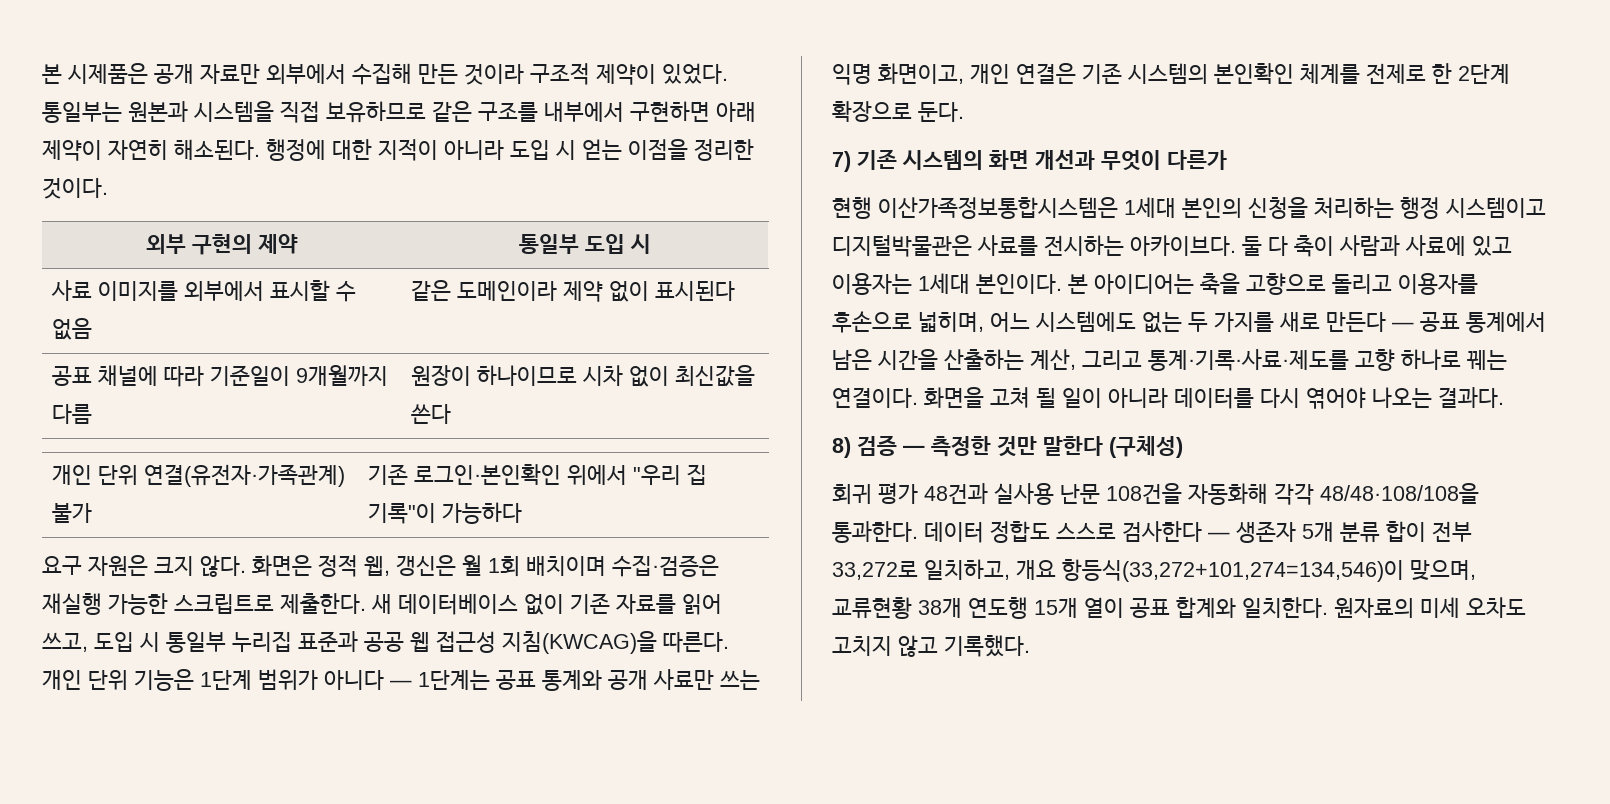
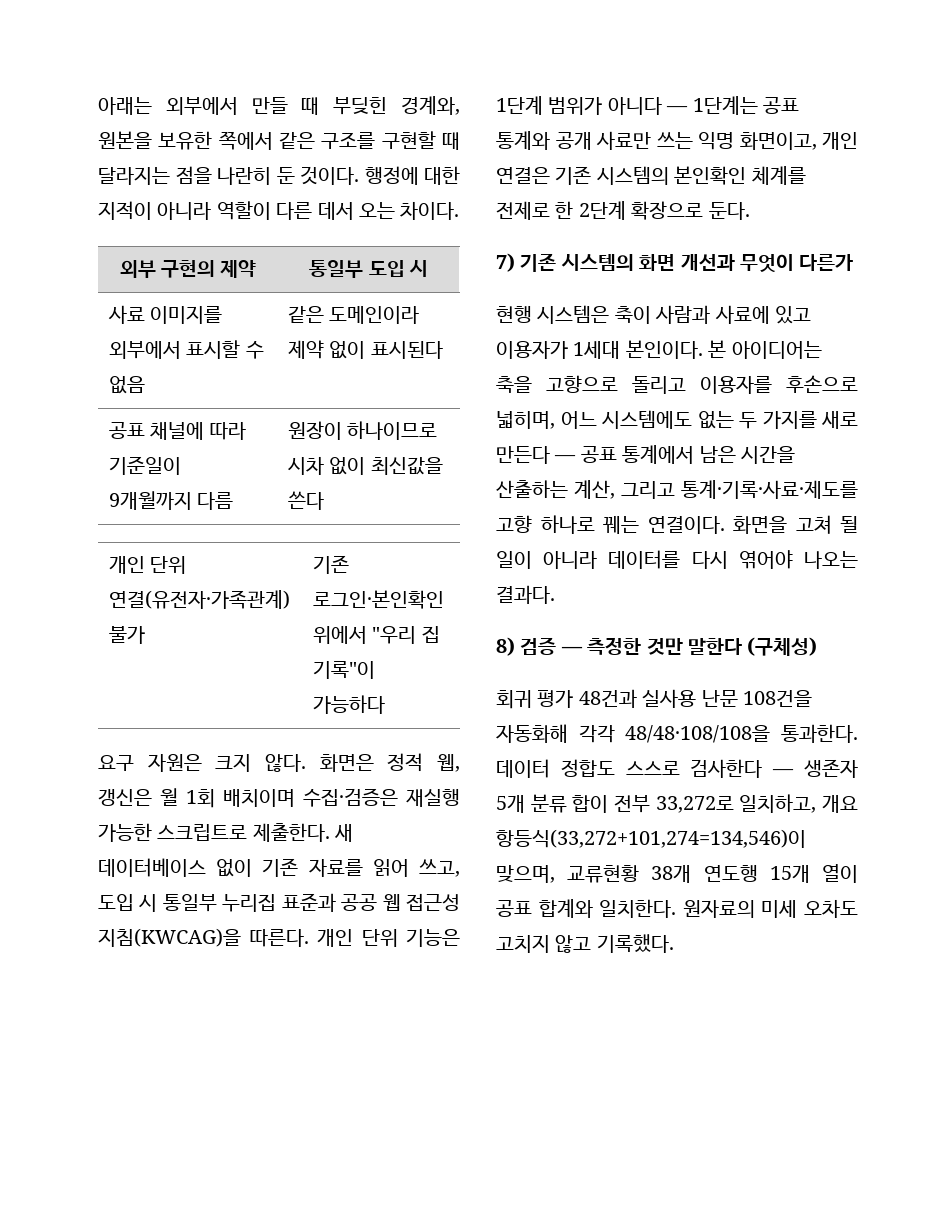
[42,63,728,85] [42,101,756,123] [42,139,754,161] [42,178,108,199] 본 시제품은 공개 자료만 외부에서 수집해 만든 것이라 구조적 제약이 있었다. 통일부는 원본과 시스템을 직접 보유하므로 같은 구조를 내부에서 구현하면 아래 제약이 자연히 해소된다. 행정에 대한 지적이 아니라 도입 시 얻는 이점을 정리한 것이다. -> [98,96,461,115] [98,131,460,150] [98,166,460,185] [98,201,460,220] 아래는 외부에서 만들 때 부딪힌 경계와, 원본을 보유한 쪽에서 같은 구조를 구현할 때 달라지는 점을 나란히 둔 것이다. 행정에 대한 지적이 아니라 역할이 다른 데서 오는 차이다.
[878,197,1546,219] [832,235,1288,257] 이산가족정보통합시스템은 1세대 본인의 신청을 처리하는 행정 시스템이고 디지털박물관은 사료를 전시하는 아카이브다. 둘 다 -> [537,305,610,324] 시스템은
[832,273,912,295] 이용자는 -> [496,341,568,359] 이용자가

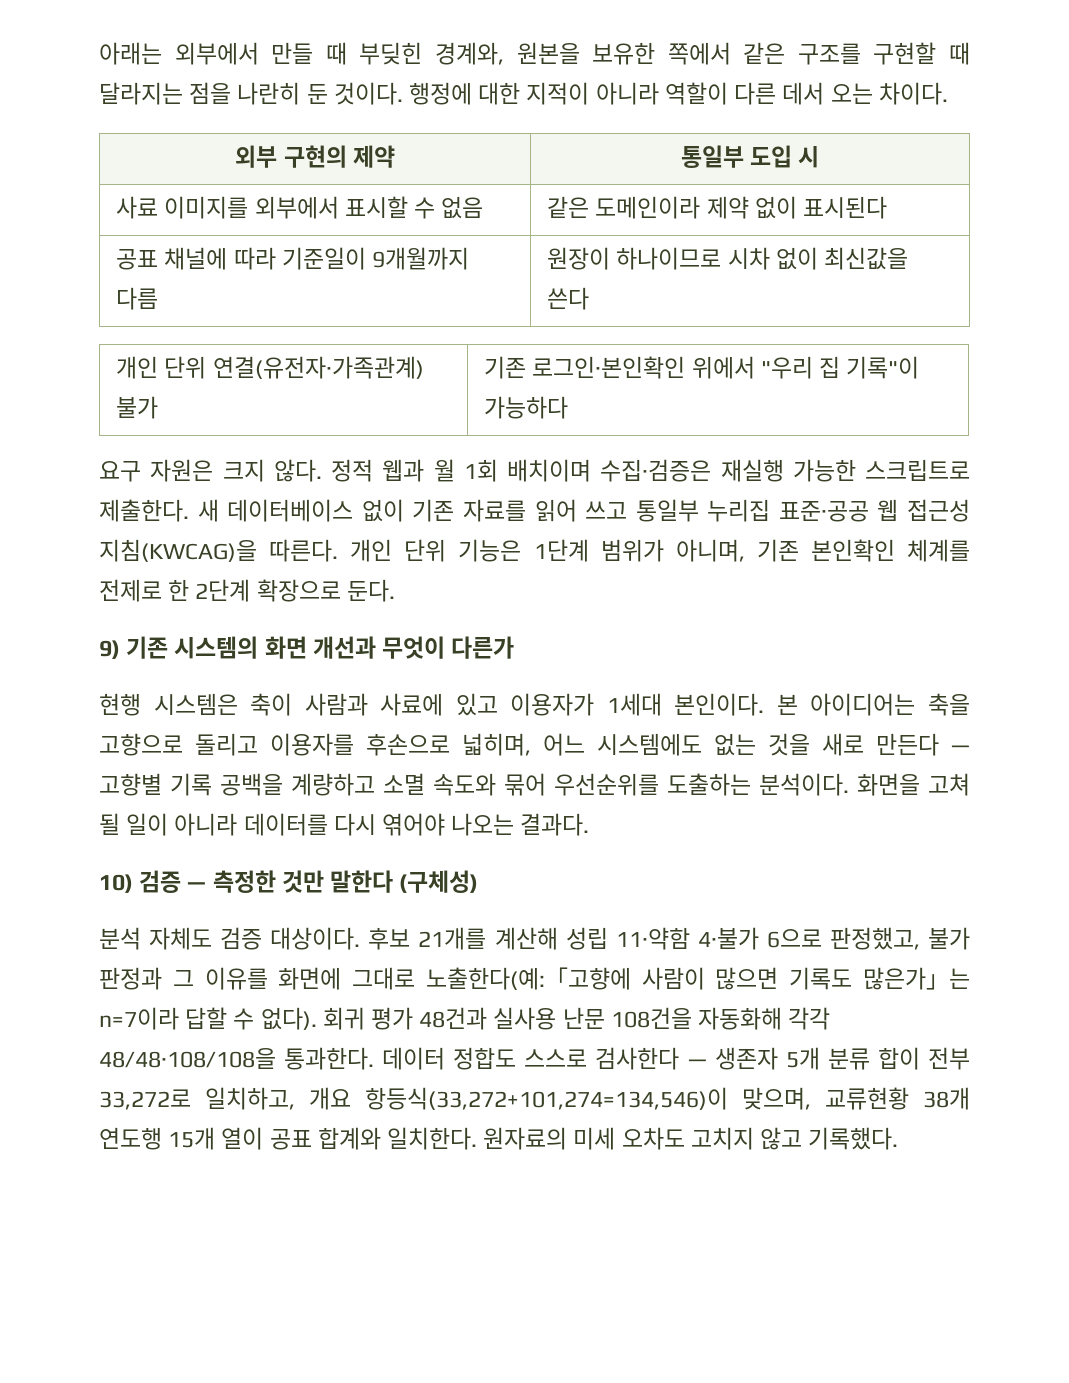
[319,753,461,772] [98,789,152,806] 화면은 정적 웹, 갱신은 -> [331,459,425,482] 정적 웹과
[418,859,460,877] [98,893,378,912] 쓰고, 도입 시 통일부 누리집 표준과 공공 -> [585,499,869,522] 쓰고 통일부 누리집 표준·공공
[607,96,799,115] [496,131,858,150] [496,166,669,185] 아니다 — 1단계는 공표 통계와 공개 사료만 쓰는 익명 화면이고, 개인 연결은 기존 시스템의 -> [675,539,799,562] 아니며, 기존
[496,253,515,272] 7) -> [99,640,120,659] 9)
[739,411,817,429] 두 가지를 -> [768,733,810,756] 것을
[580,445,795,464] [496,480,858,499] [496,515,725,534] 공표 통계에서 남은 시간을 산출하는 계산, 그리고 통계·기록·사료·제도를 고향 하나로 꿰는 연결이다. -> [99,773,849,796] 고향별 기록 공백을 계량하고 소멸 속도와 묶어 우선순위를 도출하는 분석이다.
[496,637,515,656] 8) -> [99,874,133,893] 10)
(818, 646) none -> [99,927,971,950] [99,967,970,990] [99,1007,317,1030] 분석 자체도 검증 대상이다. 후보 21개를 계산해 성립 11·약함 4·불가 6으로 판정했고, 불가 판정과 그 이유를 화면에 그대로 노출한다(예:「고향에 사람이 많으면 기록도 많은가」는 n=7이라 답할 수 없다).

